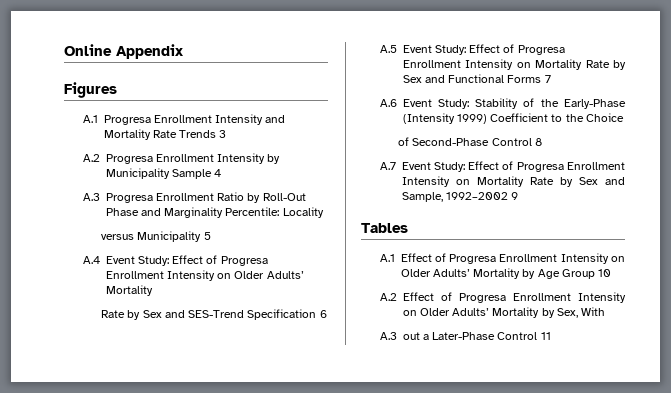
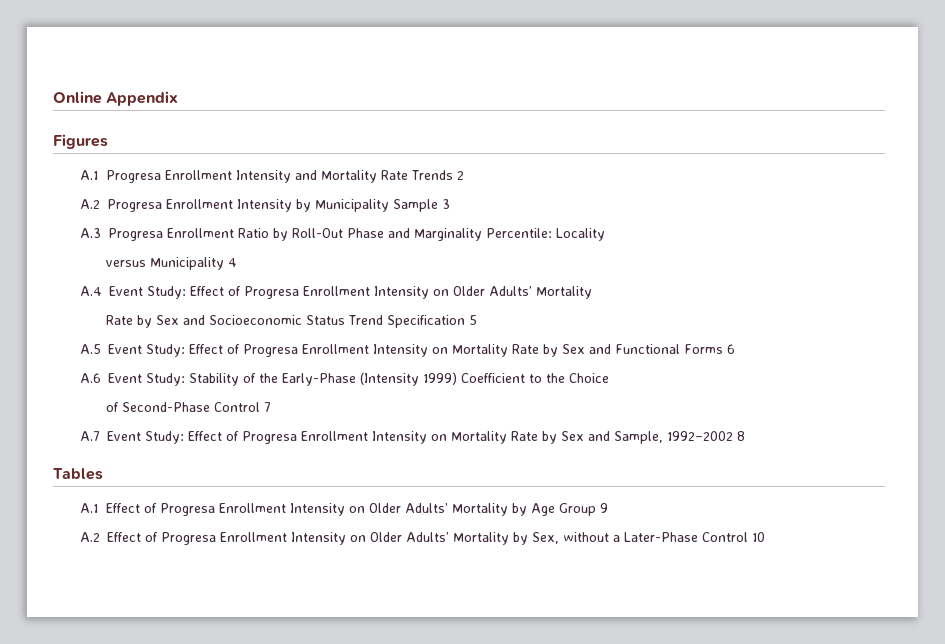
[219,130,227,138] 3 -> [456,171,464,180] 2
[214,169,222,177] 4 -> [441,199,450,209] 3
[203,232,211,240] 5 -> [227,258,237,267] 4
[188,309,327,320] SES-Trend Specification 6 -> [208,315,477,328] Socioeconomic Status Trend Specification 5
[544,75,551,83] 7 -> [726,344,735,354] 6
[534,138,542,146] 8 -> [263,402,271,412] 7
[511,192,519,200] 9 -> [736,431,745,441] 8
[598,269,612,277] 10 -> [599,503,608,513] 9
[581,307,606,316] [379,332,420,340] With // A.3 out -> [562,532,609,542] without
[540,332,551,340] 11 -> [751,532,765,542] 10

